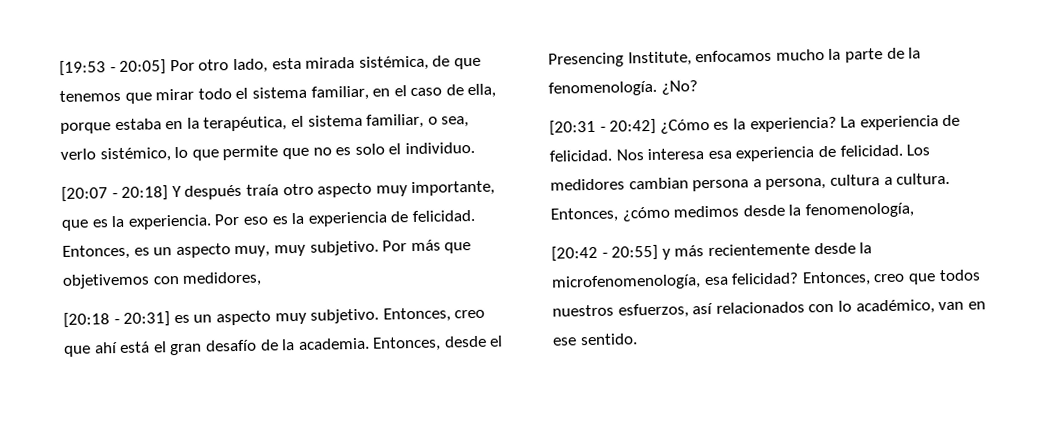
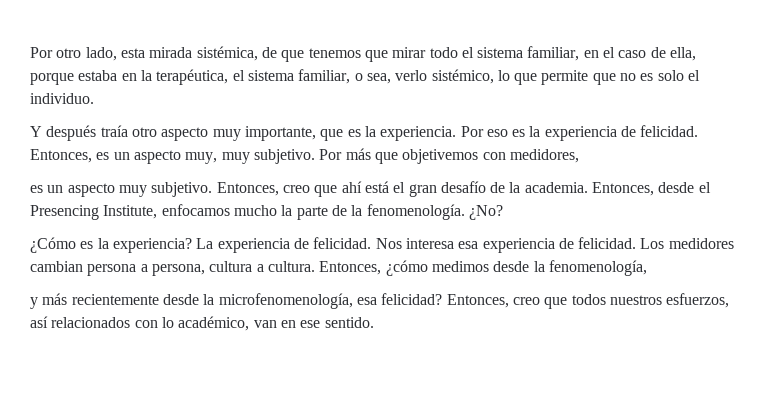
[59,59,167,76] [19:53 - 20:05] -> (30, 52) none
[61,185,169,202] [20:07 - 20:18] -> (94, 98) none
[63,311,171,328] [20:18 - 20:31] -> (579, 156) none
[549,118,657,136] [20:31 - 20:42] -> (503, 212) none
[551,244,659,262] [20:42 - 20:55] -> (647, 268) none

